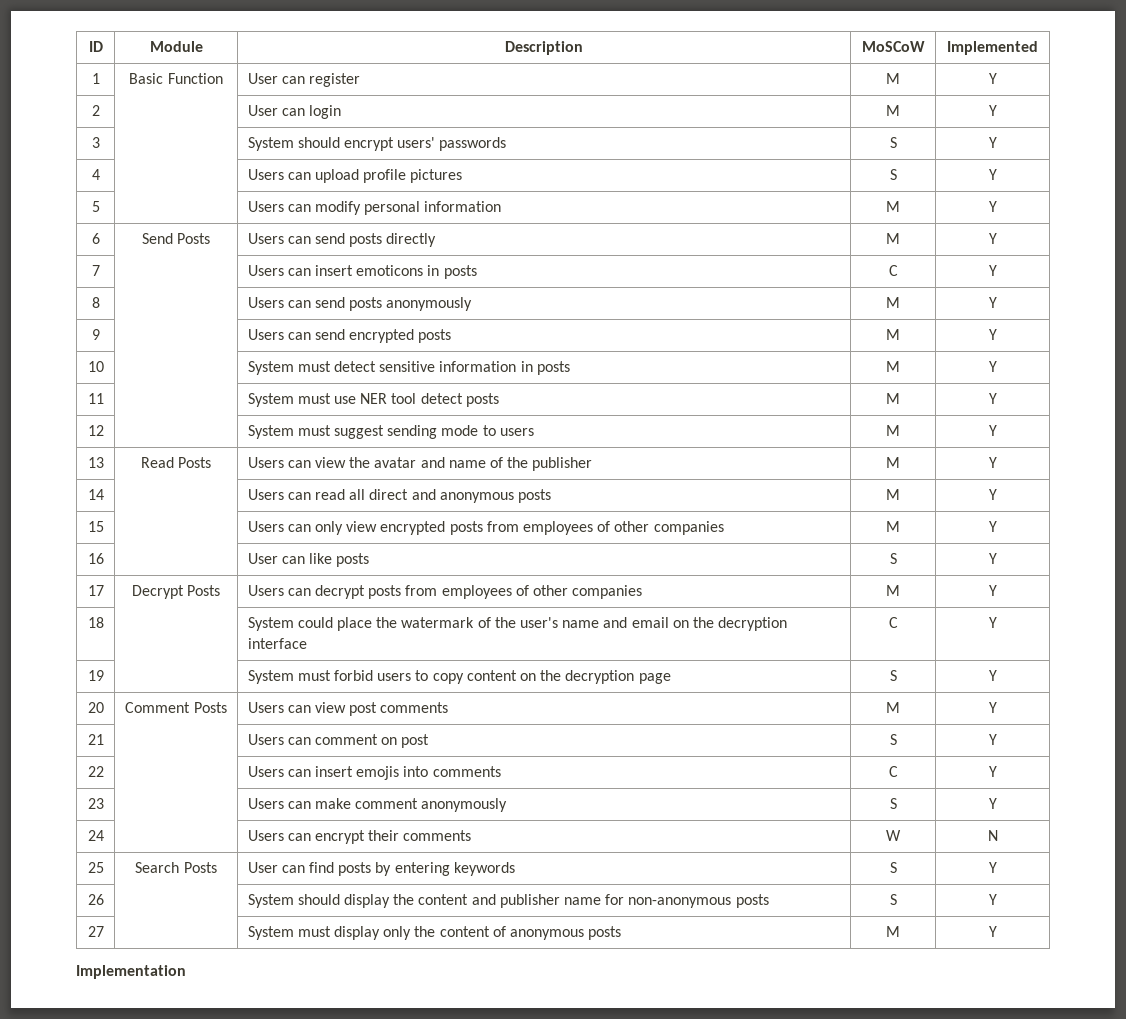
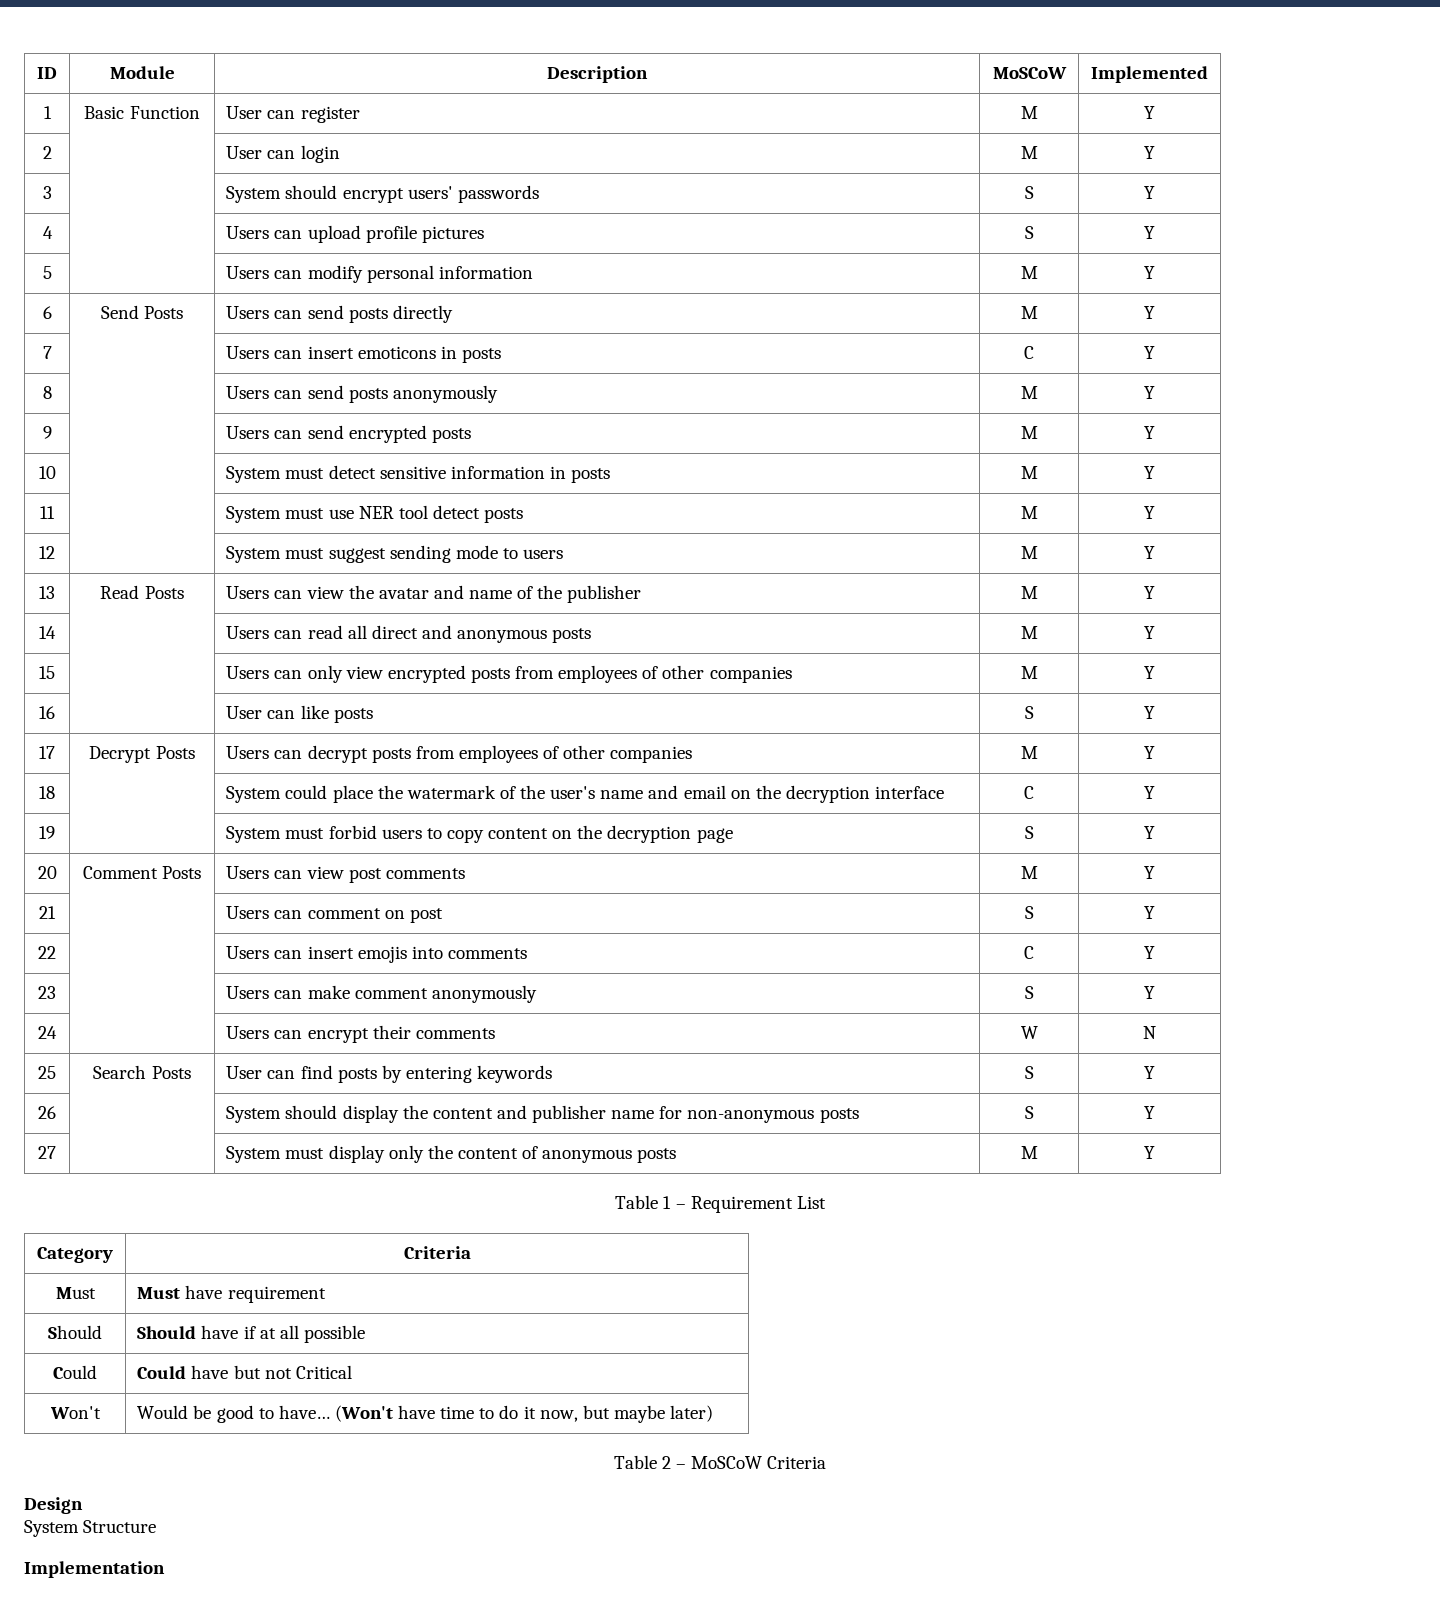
(997, 931) none -> [615,1195,826,1213] [37,1247,113,1263] [403,1246,471,1259] [55,1287,96,1299] [137,1285,326,1303] [48,1325,102,1339] [137,1325,365,1343] [53,1365,97,1379] [137,1365,352,1379] [49,1406,101,1419] [137,1405,714,1423] [613,1455,827,1469] [24,1497,83,1514] [24,1520,157,1537] // Table 1 – Requirement List // Category | Criteria // Must | Must have requirement // Should | Should have if at all possible // Could | Could have but not Critical // Won't | Would be good to have… (Won't have time to do it now, but maybe later) // Table 2 – MoSCoW Criteria // Design // System Structure

